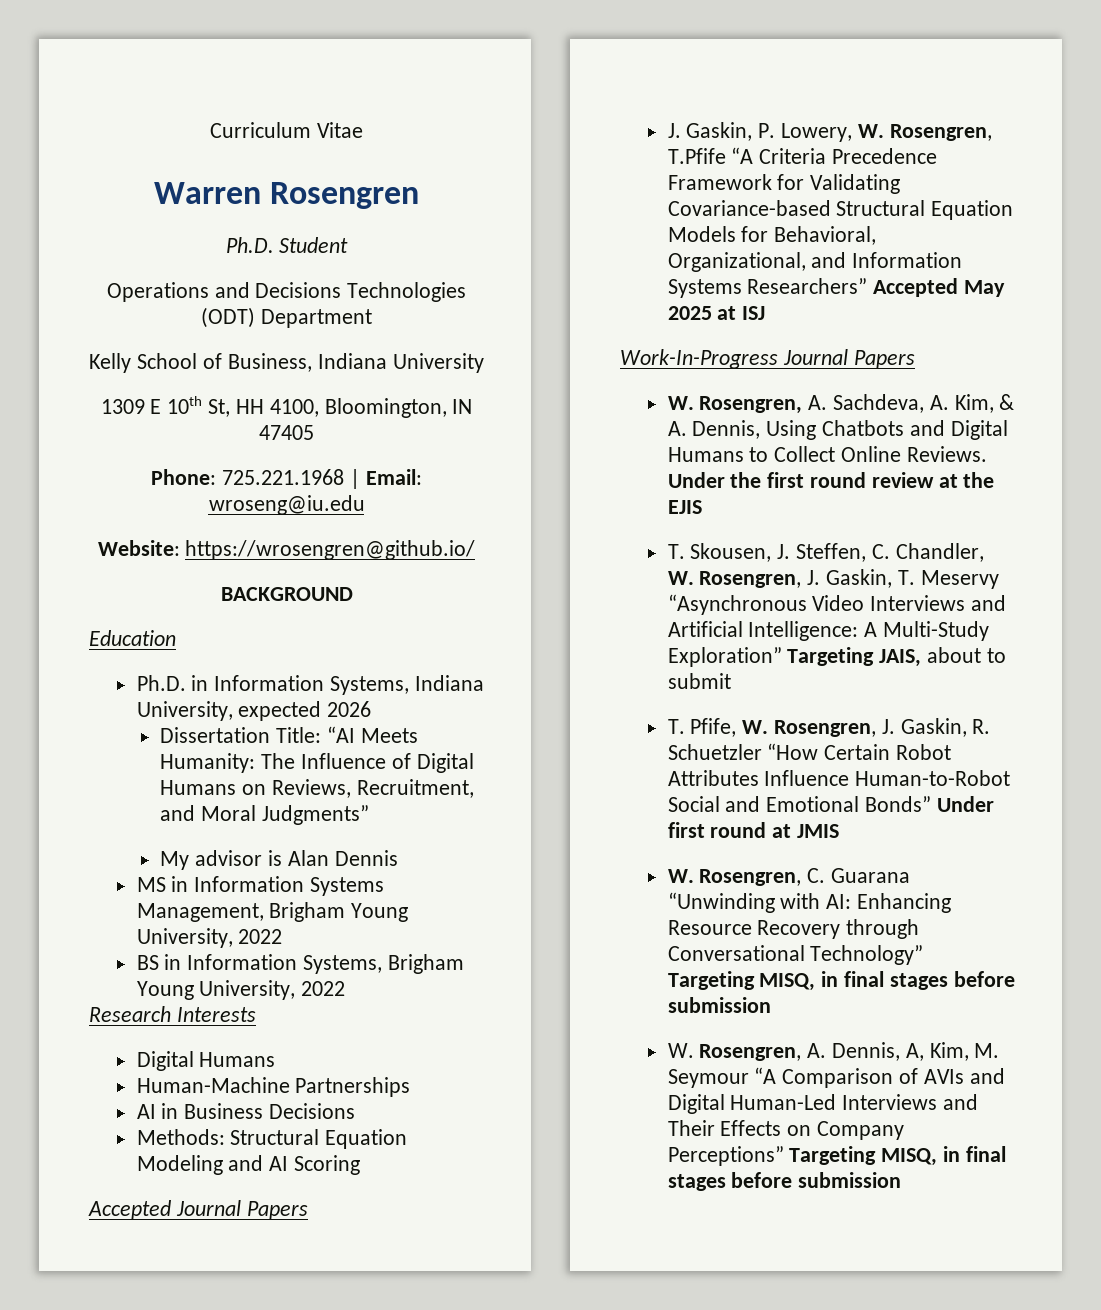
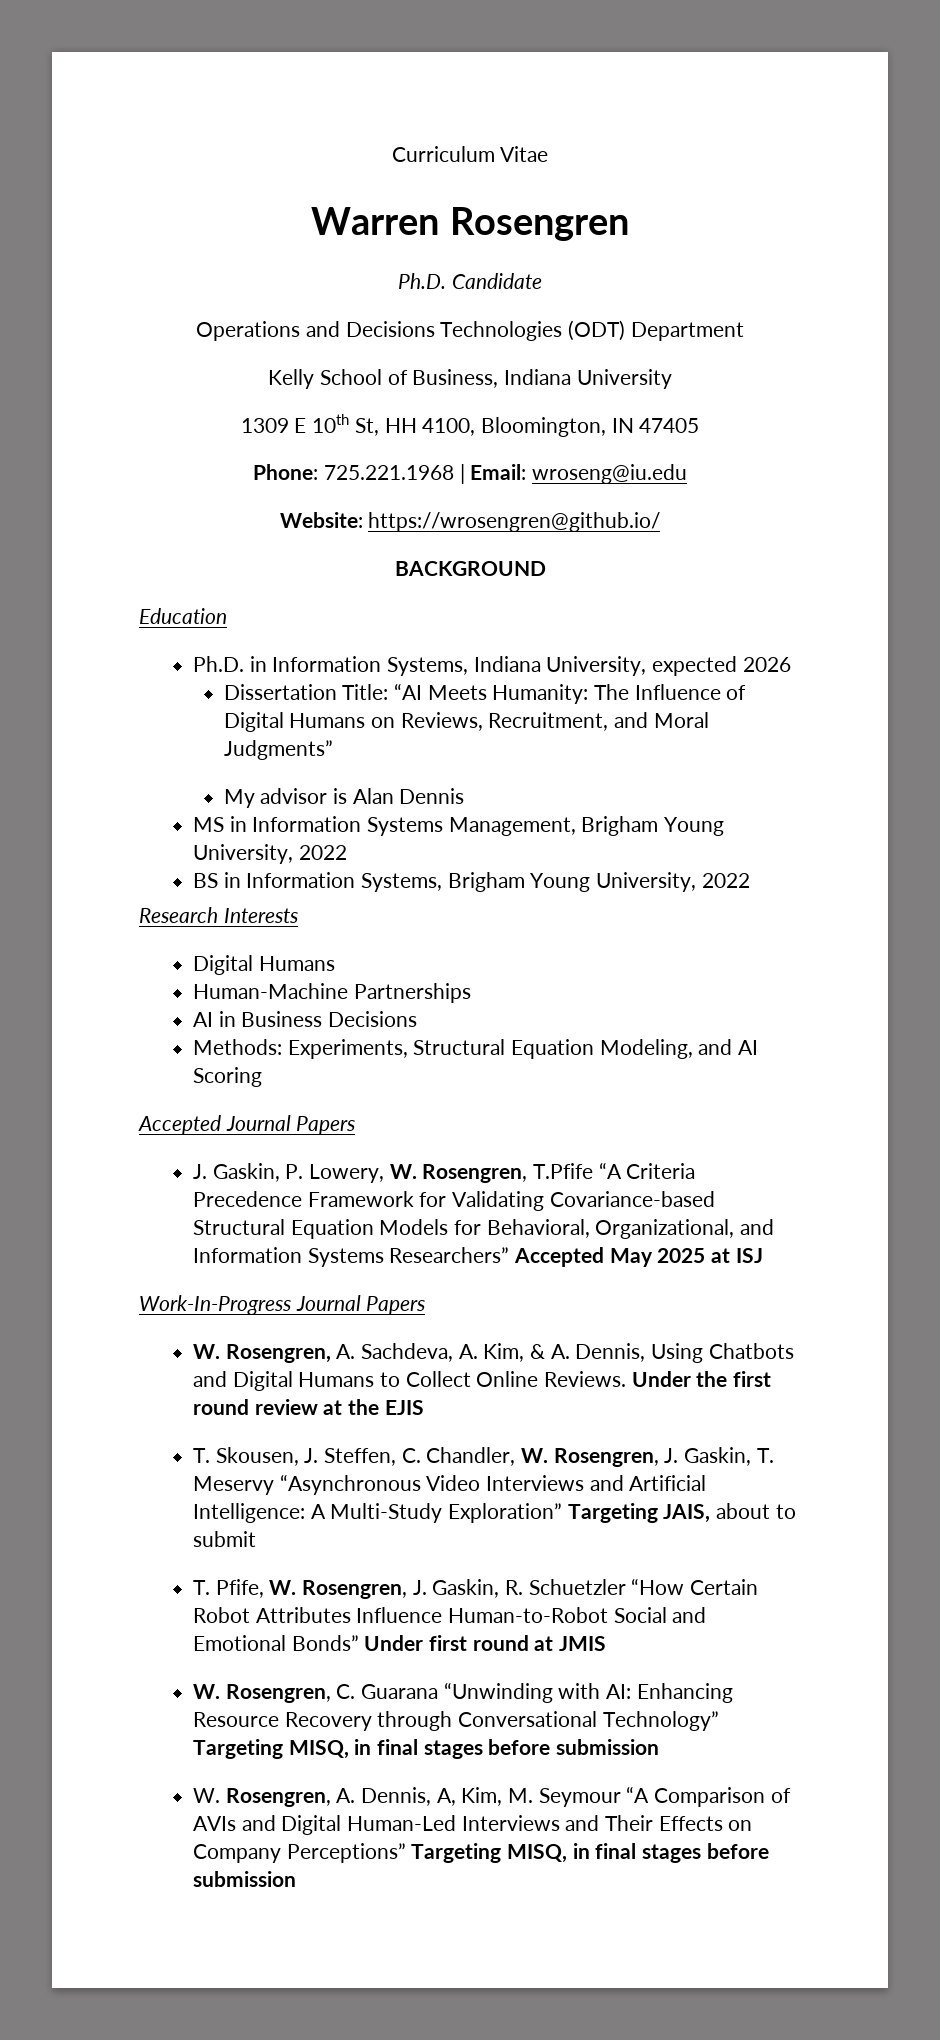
[279,237,349,253] Student -> [451,273,542,289] Candidate
[230,1129,408,1149] [136,1155,223,1175] Structural Equation Modeling -> [287,1039,693,1059] Experiments, Structural Equation Modeling,

